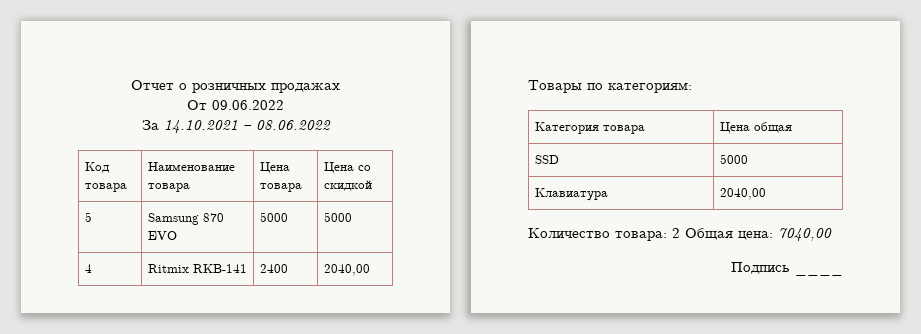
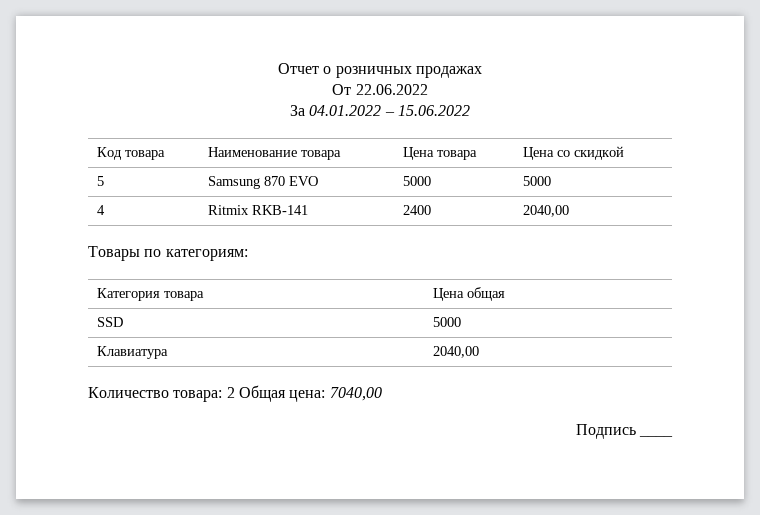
[212,100,284,110] 09.06.2022 -> [355,84,428,95] 22.06.2022
[163,120,331,133] 14.10.2021 – 08.06.2022 -> [309,105,470,116] 04.01.2022 – 15.06.2022

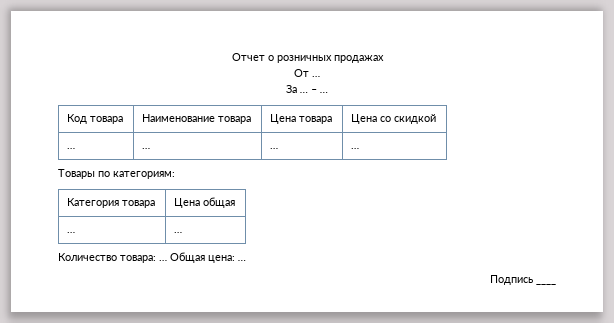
[355,84,428,95] 22.06.2022 -> [312,76,320,77] …
[309,105,470,116] 04.01.2022 – 15.06.2022 -> [300,89,328,93] … – …
[97,176,105,186] [208,176,319,189] [403,176,432,186] [523,176,552,186] [97,205,106,215] [208,205,309,215] [403,205,432,215] [523,205,570,217] 5 | Samsung 870 EVO | 5000 | 5000 // 4 | Ritmix RKB-141 | 2400 | 2040,00 -> [66,148,75,149] [141,148,150,149] [269,148,278,149] [350,148,359,149] … | … | … | …
[97,317,124,327] [433,317,462,327] [97,346,169,359] [433,346,480,358] SSD | 5000 // Клавиатура | 2040,00 -> [66,232,75,233] [173,232,182,233] … | …
[226,387,235,398] 2 -> [159,260,167,261] …
[329,387,382,401] 7040,00 -> [238,260,246,261] …

